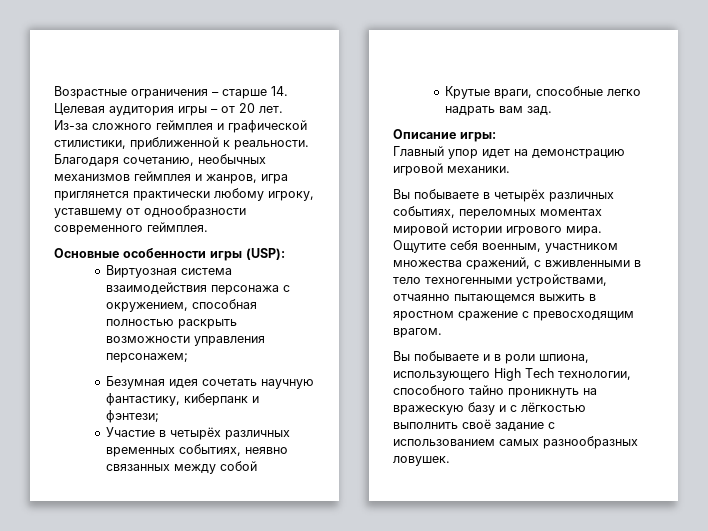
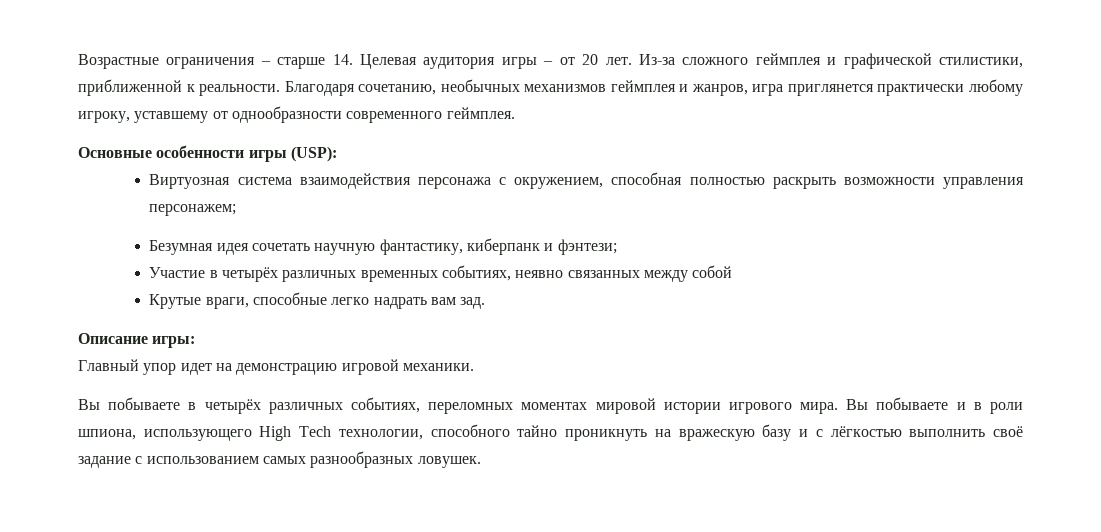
[393,240,618,253] [393,257,641,270] [393,274,607,287] [393,294,596,303] [393,311,634,321] [393,328,442,338] Ощутите себя военным, участником множества сражений, с вживленными в тело техногенными устройствами, отчаянно пытающемся выжить в яростном сражение с превосходящим врагом. // -> (839, 408) none

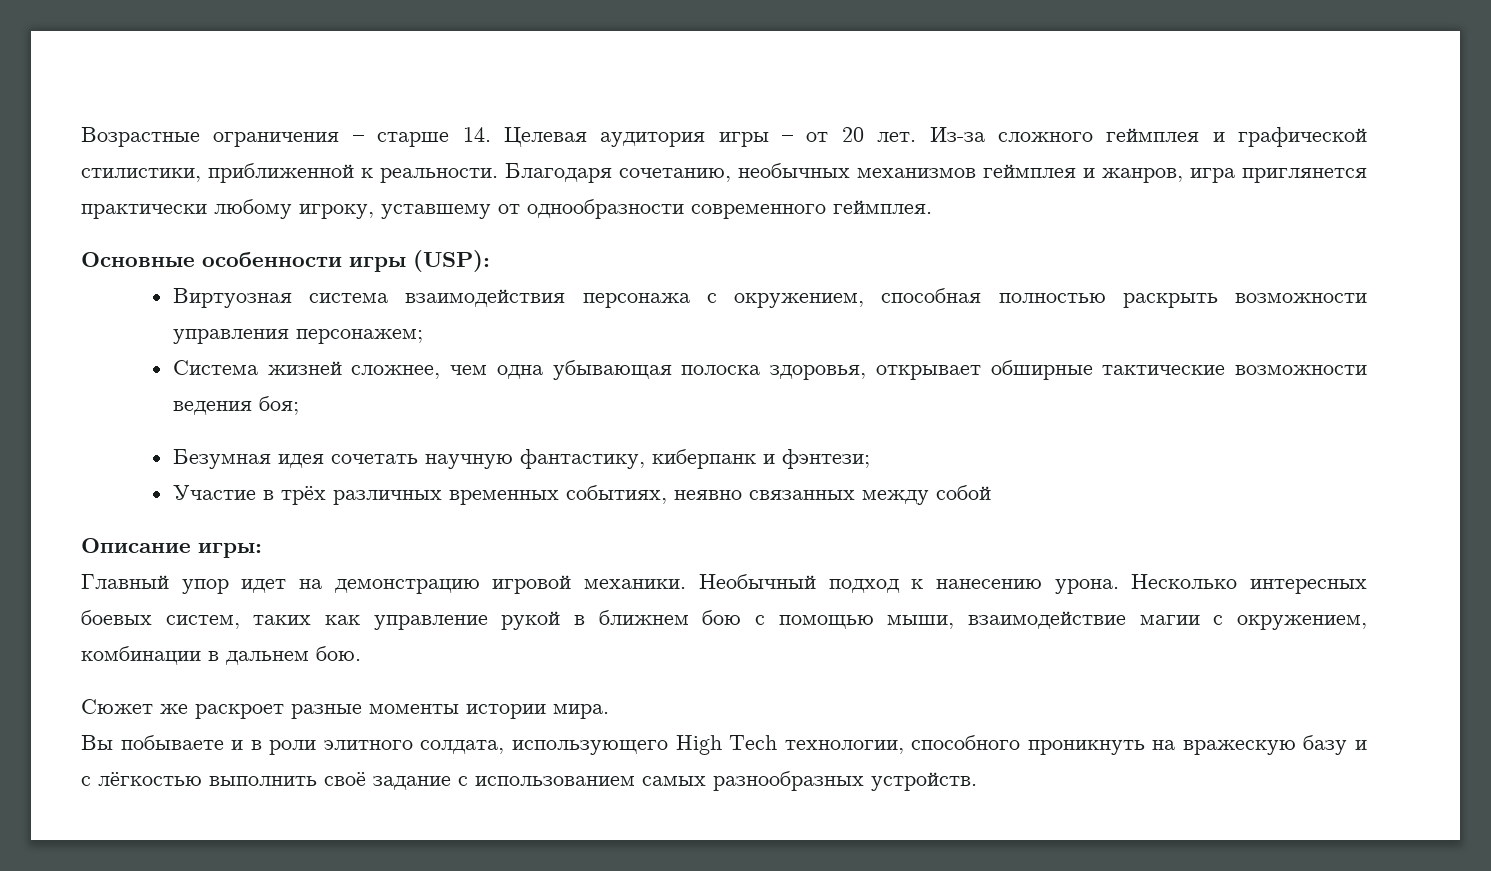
(237, 210) none -> [172,360,1367,380] [172,396,299,415] // Система жизней сложнее, чем одна убывающая полоска здоровья, открывает обширные тактические возможности ведения боя;
[221,267,278,282] четырёх -> [280,486,326,505] трёх
[149,292,486,309] // Крутые враги, способные легко надрать вам зад. -> (991, 492) none
[78,397,792,414] // Вы побываете в четырёх различных событиях, переломных моментах мировой истории игрового -> [698,574,1367,594] [81,610,1368,630] [81,646,361,665] [81,699,546,719] Необычный подход к нанесению урона. Несколько интересных боевых систем, таких как управление рукой в ближнем бою с помощью мыши, взаимодействие магии с окружением, комбинации в дальнем бою. // Сюжет же раскроет разные моменты истории
(839, 408) none -> (609, 711) //
[78,429,136,440] шпиона, -> [323,740,505,754] элитного солдата,
[517,425,558,437] тайно -> (1021, 742) none
[417,456,481,468] ловушек. -> [871,772,977,791] устройств.

